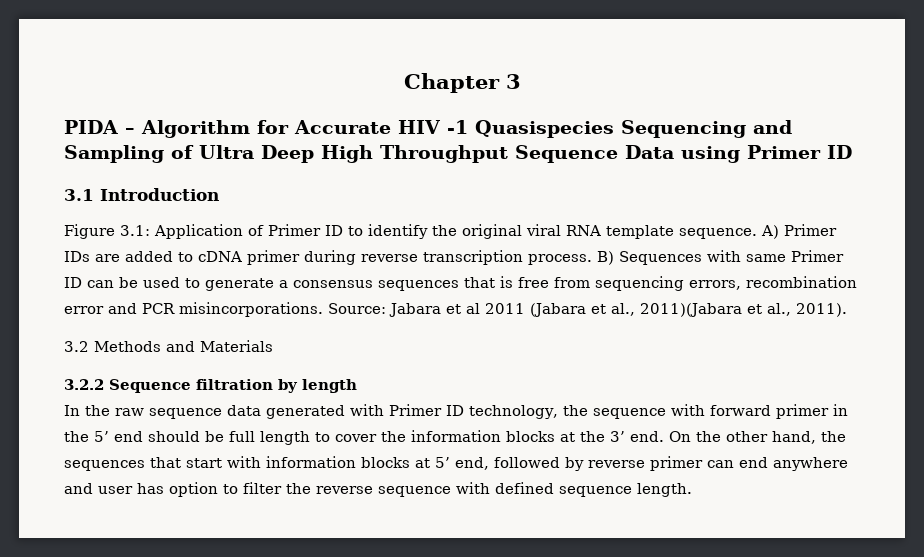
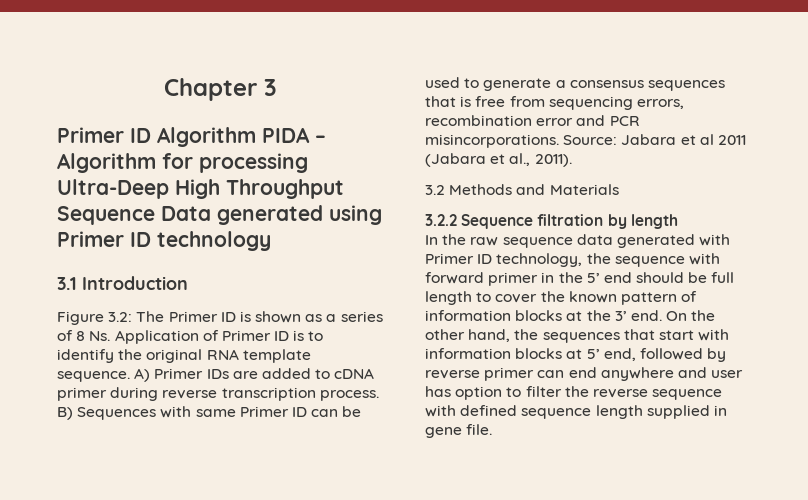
(521, 81) none -> [57,127,256,147] Primer ID Algorithm
[294,120,792,138] [64,145,314,163] Accurate HIV -1 Quasispecies Sequencing and Sampling of Ultra Deep -> [199,153,308,173] [57,179,169,199] processing Ultra-Deep
(674, 152) none -> [217,205,323,225] generated
(852, 152) none -> [157,231,271,251] technology
[120,225,150,236] 3.1: -> [108,311,383,323] [57,330,111,341] 3.2: The Primer ID is shown as a series of 8 Ns.
(343, 230) none -> [293,330,305,341] is
[526,224,561,236] viral -> (203, 356) none
[640,303,791,317] 2011)(Jabara et al., -> (531, 159) none
(406, 436) none -> [568,291,698,305] known pattern of
[637,483,692,497] length. -> [595,405,727,419] [425,424,493,438] length supplied in gene file.

